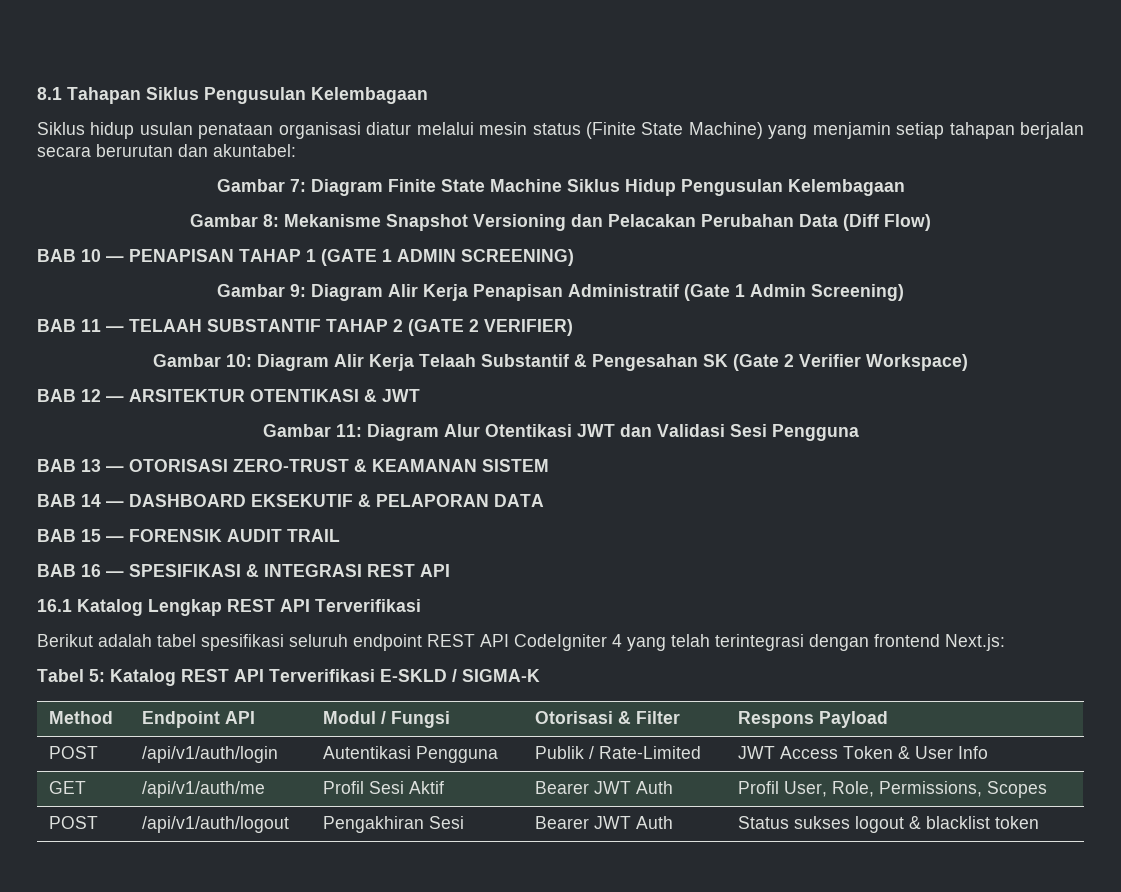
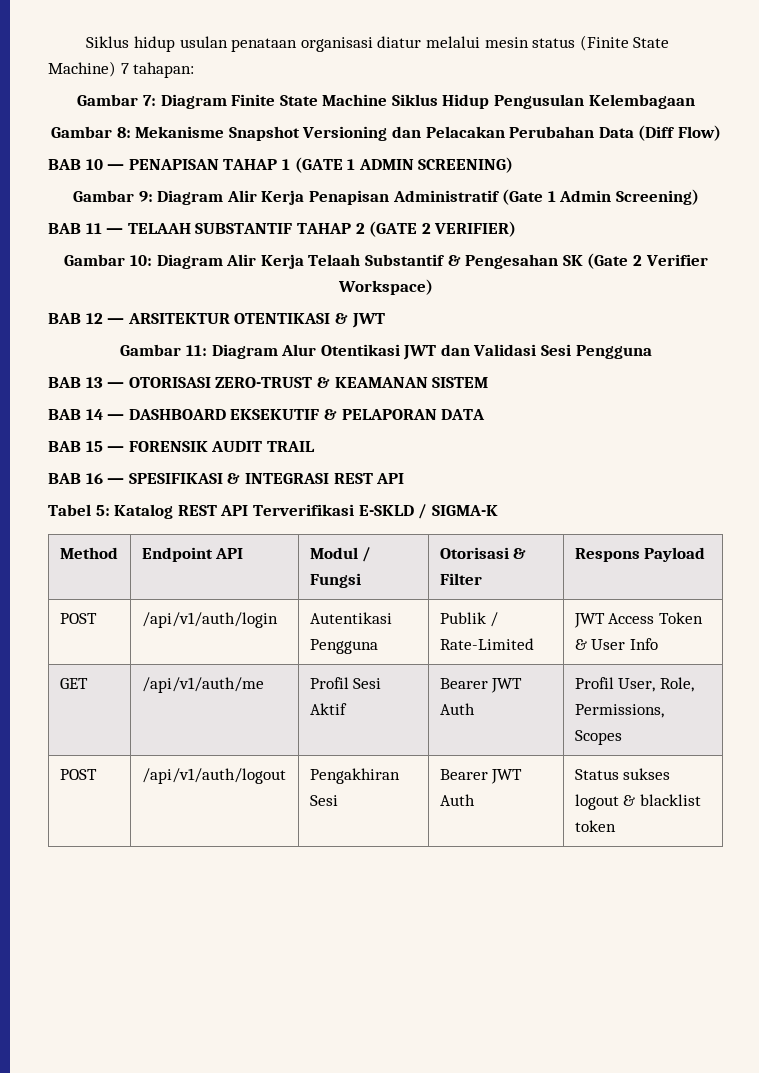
[37,87,428,104] 8.1 Tahapan Siklus Pengusulan Kelembagaan // -> (86, 42) none
[768,122,1084,139] [37,144,296,157] yang menjamin setiap tahapan berjalan secara berurutan dan akuntabel: -> [120,62,195,78] 7 tahapan:
[37,599,421,616] [37,634,1005,651] // 16.1 Katalog Lengkap REST API Terverifikasi // Berikut adalah tabel spesifikasi seluruh endpoint REST API CodeIgniter 4 yang telah terintegrasi dengan frontend Next.js: -> (405, 478) none

